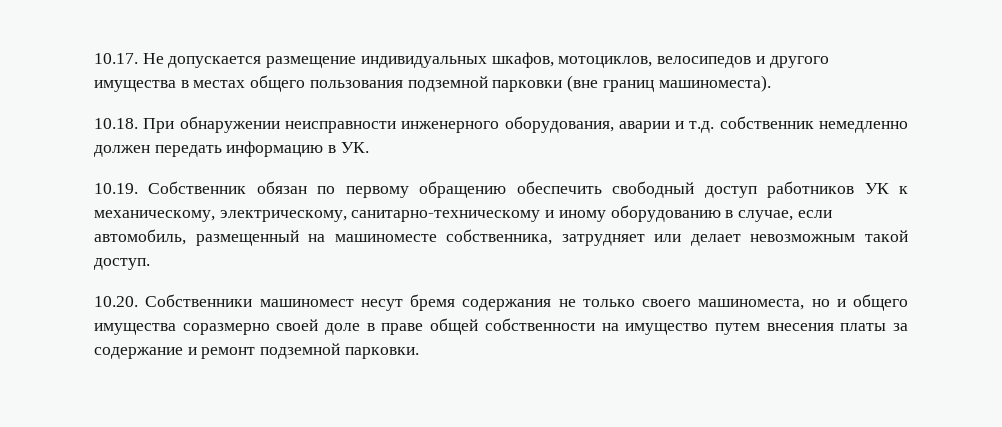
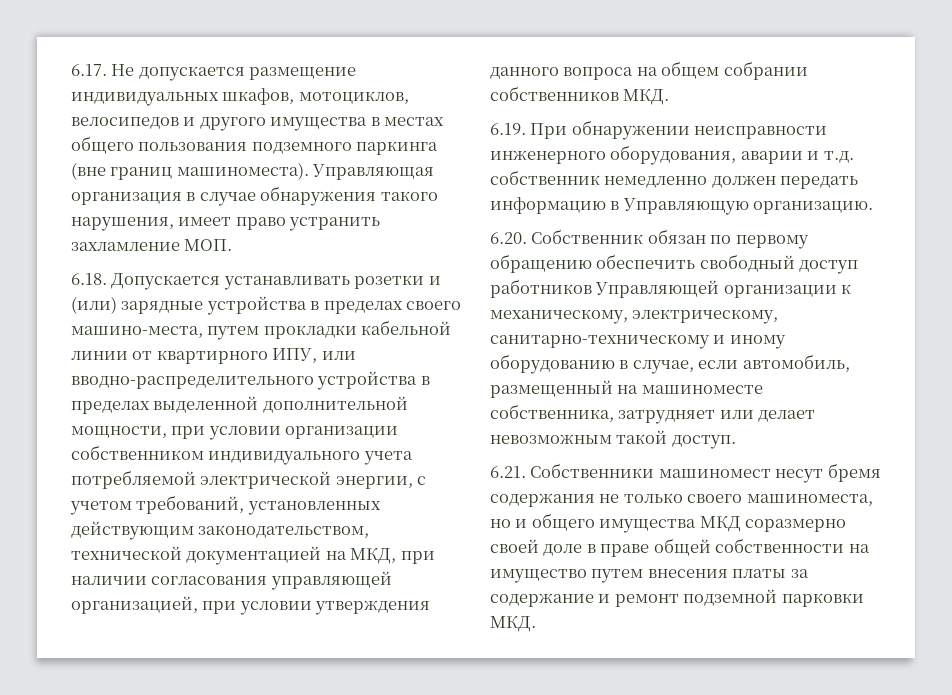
[94,53,138,64] 10.17. -> [71,64,107,76] 6.17.
[407,76,563,92] подземной парковки -> [251,141,439,155] подземного паркинга
[94,118,138,129] // 10.18. -> [312,164,435,180] [71,186,438,206] [71,217,381,231] [71,239,233,251] [71,273,441,290] [71,296,462,315] [71,320,452,340] [71,348,356,364] [71,371,430,390] [71,396,408,414] [71,426,399,440] [71,445,413,465] [71,470,427,489] [70,495,381,515] [71,521,370,540] [71,546,435,565] [71,571,392,590] [71,596,431,615] [490,61,808,80] [490,86,670,105] [490,123,526,135] Управляющая организация в случае обнаружения такого нарушения, имеет право устранить захламление МОП. // 6.18. Допускается устанавливать розетки и (или) зарядные устройства в пределах своего машино-места, путем прокладки кабельной линии от квартирного ИПУ, или вводно-распределительного устройства в пределах выделенной дополнительной мощности, при условии организации собственником индивидуального учета потребляемой электрической энергии, с учетом требований, установленных действующим законодательством, технической документацией на МКД, при наличии согласования управляющей организацией, при условии утверждения данного вопроса на общем собрании собственников МКД. // 6.19.
[340,142,369,153] [94,183,138,194] УК. // 10.19. -> [622,198,874,215] [490,232,527,244] Управляющую организацию. // 6.20.
[864,183,889,194] УК -> [595,280,837,298] Управляющей организации
[94,296,138,307] 10.20. -> [490,466,526,478] 6.21.
(176, 329) none -> [699,516,741,532] МКД
[344,347,419,359] парковки. -> [781,593,864,607] [490,616,536,632] парковки МКД.

